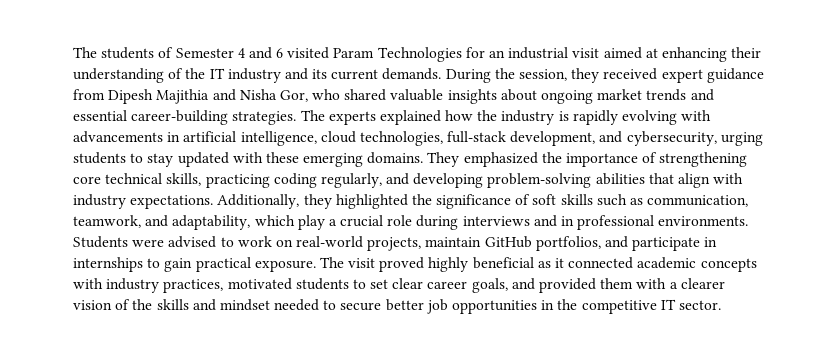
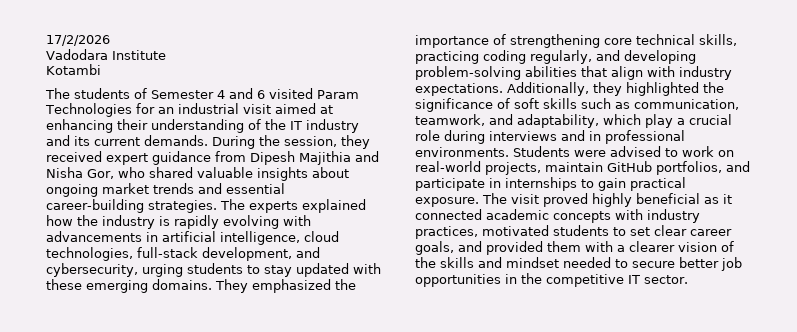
(73, 52) none -> [46,35,110,46] [46,49,166,60] [46,64,101,75] 17/2/2026 // Vadodara Institute // Kotambi //

